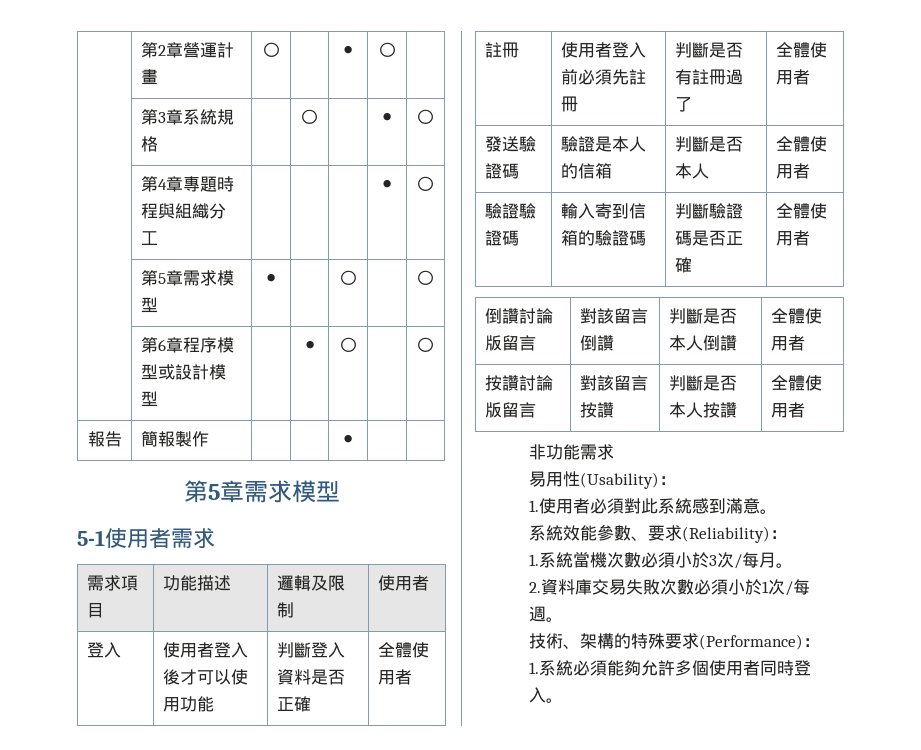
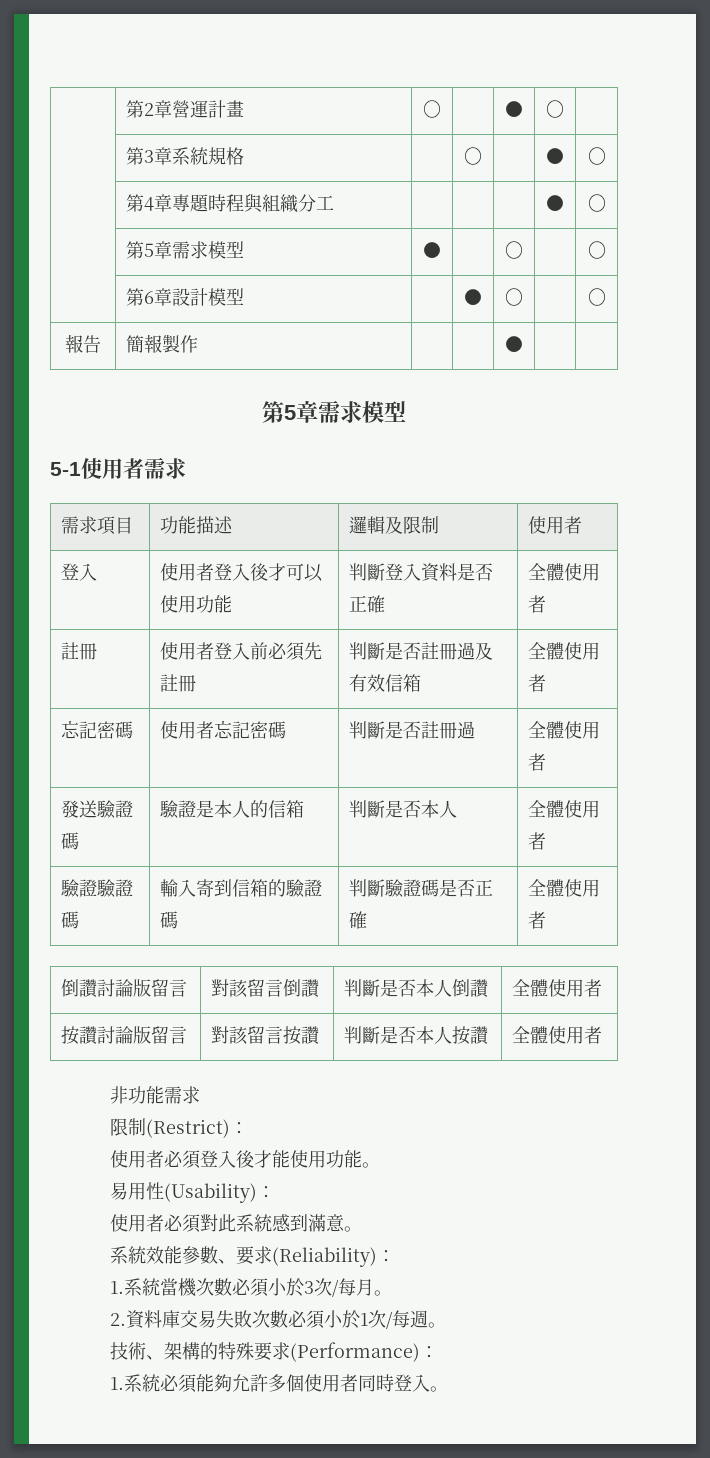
[183,337,235,353] [141,364,176,380] 程序模型或 -> (173, 297) none
[675,69,744,85] [675,97,693,112] 有註冊過了 -> [421,642,494,660] [349,674,422,692] [528,642,601,660] [528,674,547,692] [61,720,134,739] [160,720,287,739] [349,721,476,739] 註冊過及有效信箱 | 全體使用者 // 忘記密碼 | 使用者忘記密碼 | 判斷是否註冊過
(615, 452) none -> [110,1118,249,1138] [110,1150,381,1169] // 限制(Restrict)： // 使用者必須登入後才能使用功能。
[529,500,540,512] 1. -> (276, 1192) none

